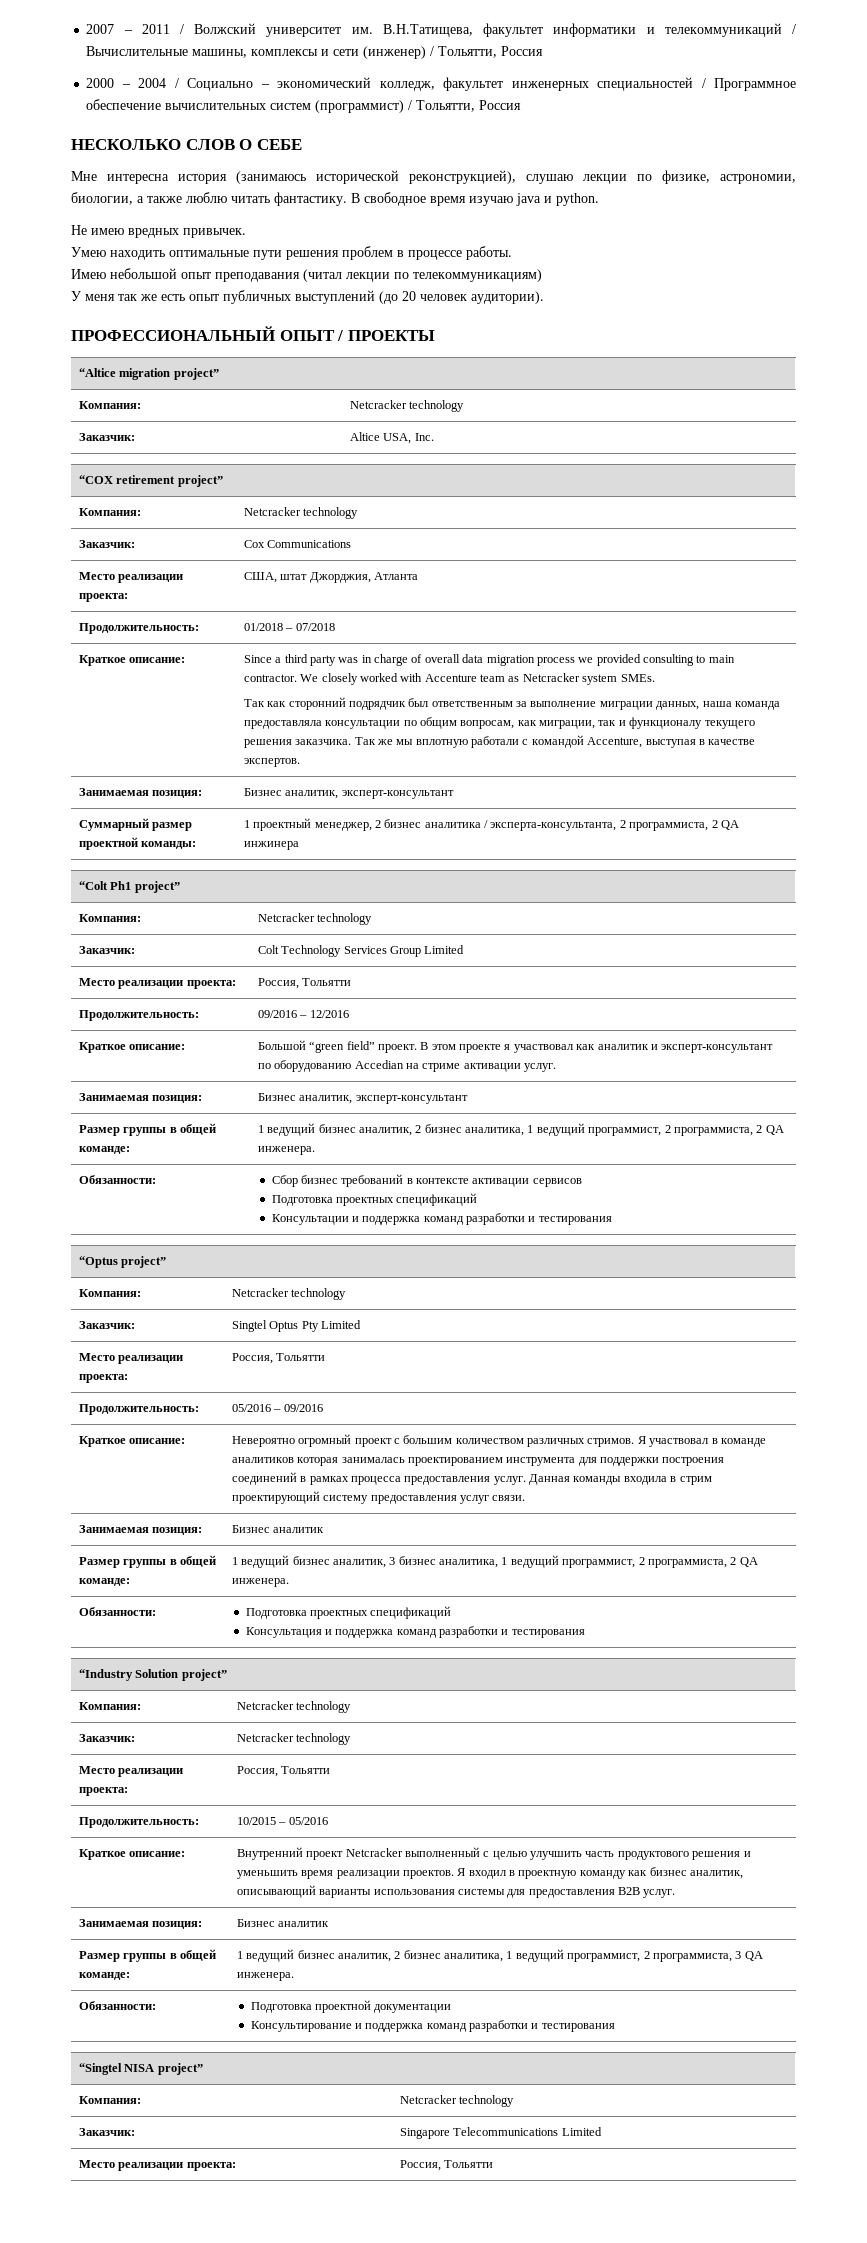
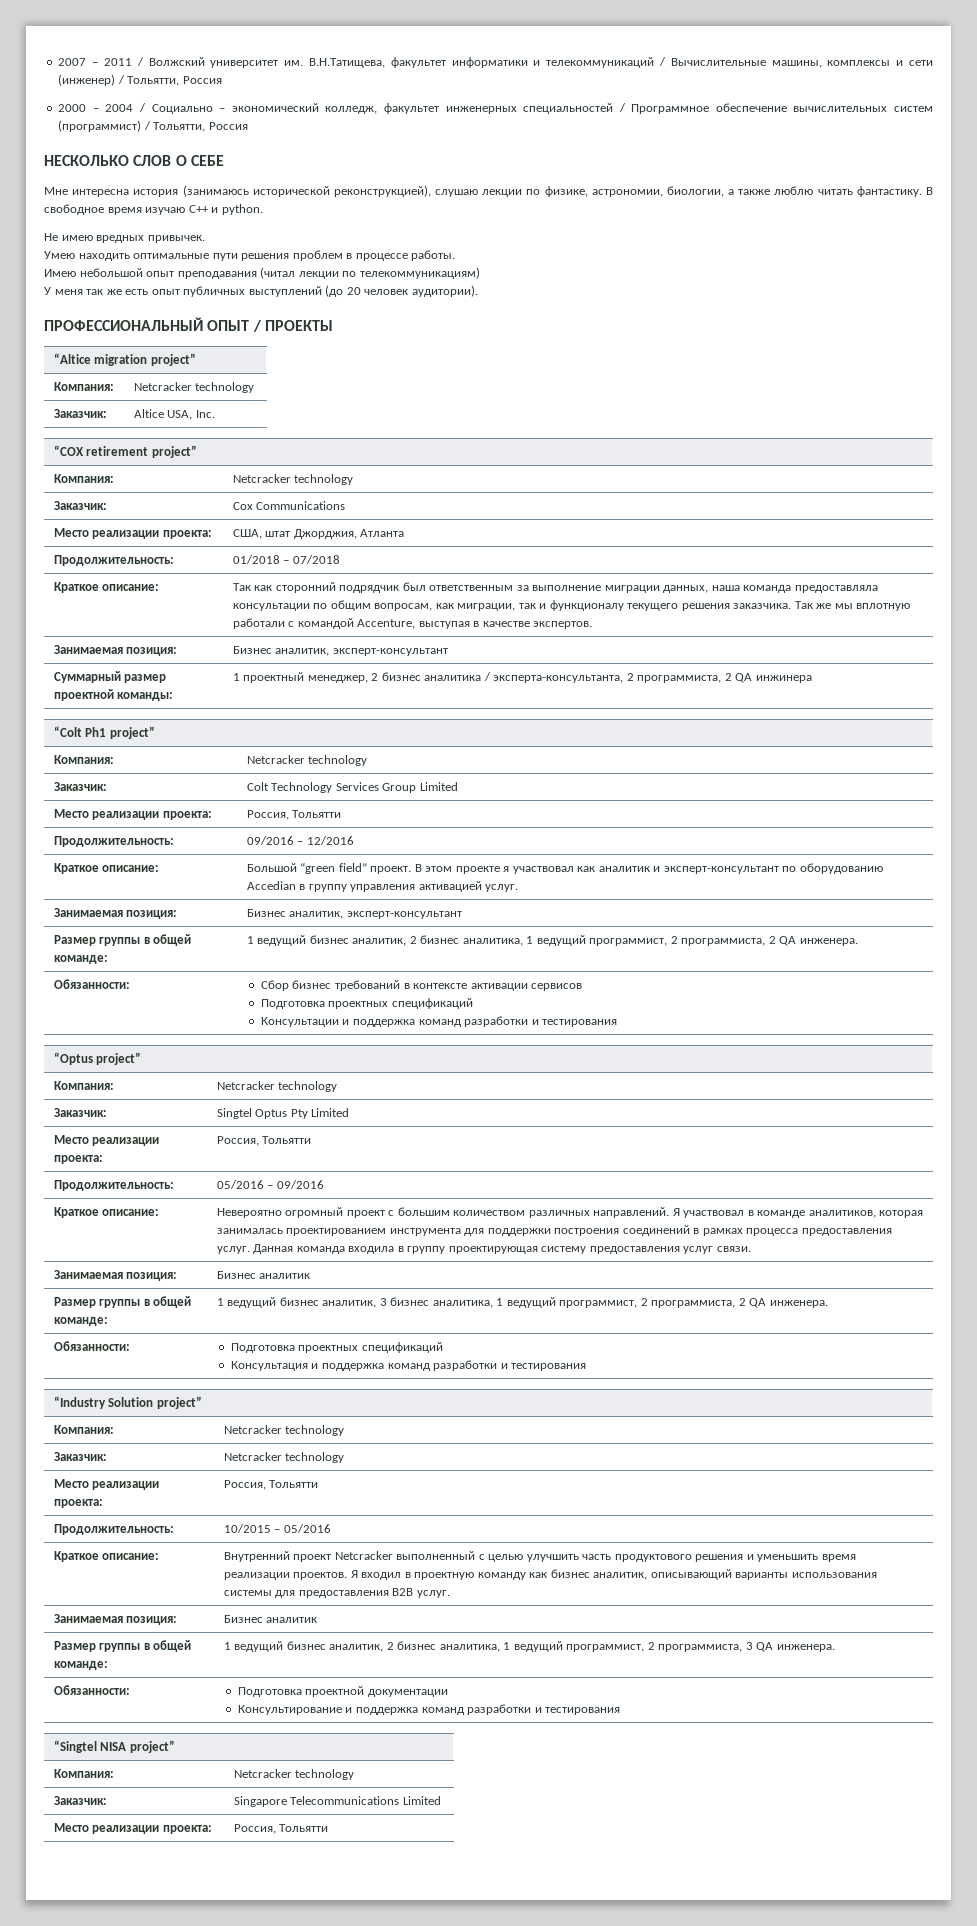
[516,193,541,206] java -> [188,205,209,213] C++
[243,654,735,666] [243,673,655,685] Since a third party was in charge of overall data migration process we provided consulting to main contractor. We closely worked with Accenture team as Netcracker system SMEs. // -> (160, 587) none
[405,1063,521,1072] на стриме активации -> [299,881,482,892] в группу управления активацией
[587,1438,635,1447] стримов. -> [593,1207,670,1218] направлений.
[231,1457,294,1463] аналитиков -> [808,1210,876,1218] аналитиков,
[573,1476,622,1485] команды -> [296,1246,345,1254] команда
[679,1476,712,1485] [231,1491,320,1504] стрим проектирующий -> [407,1246,538,1254] группу проектирующая

